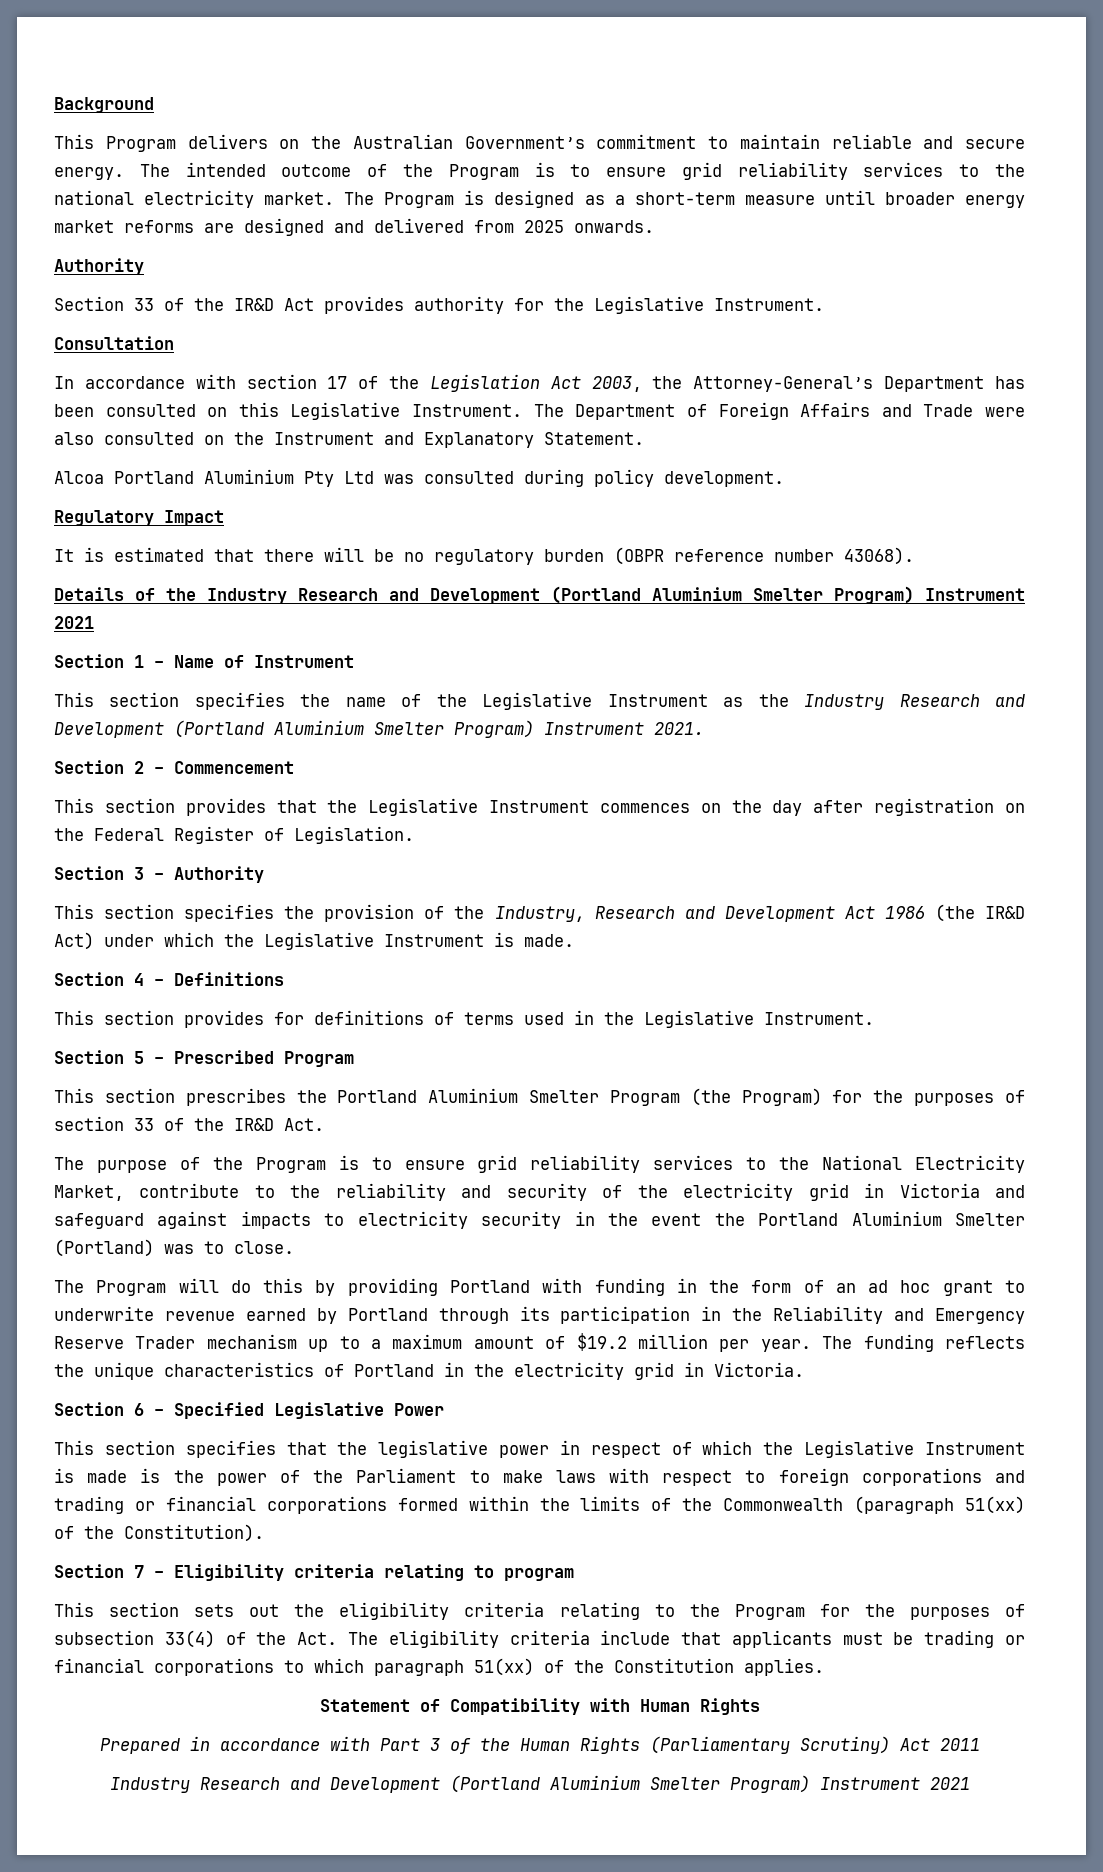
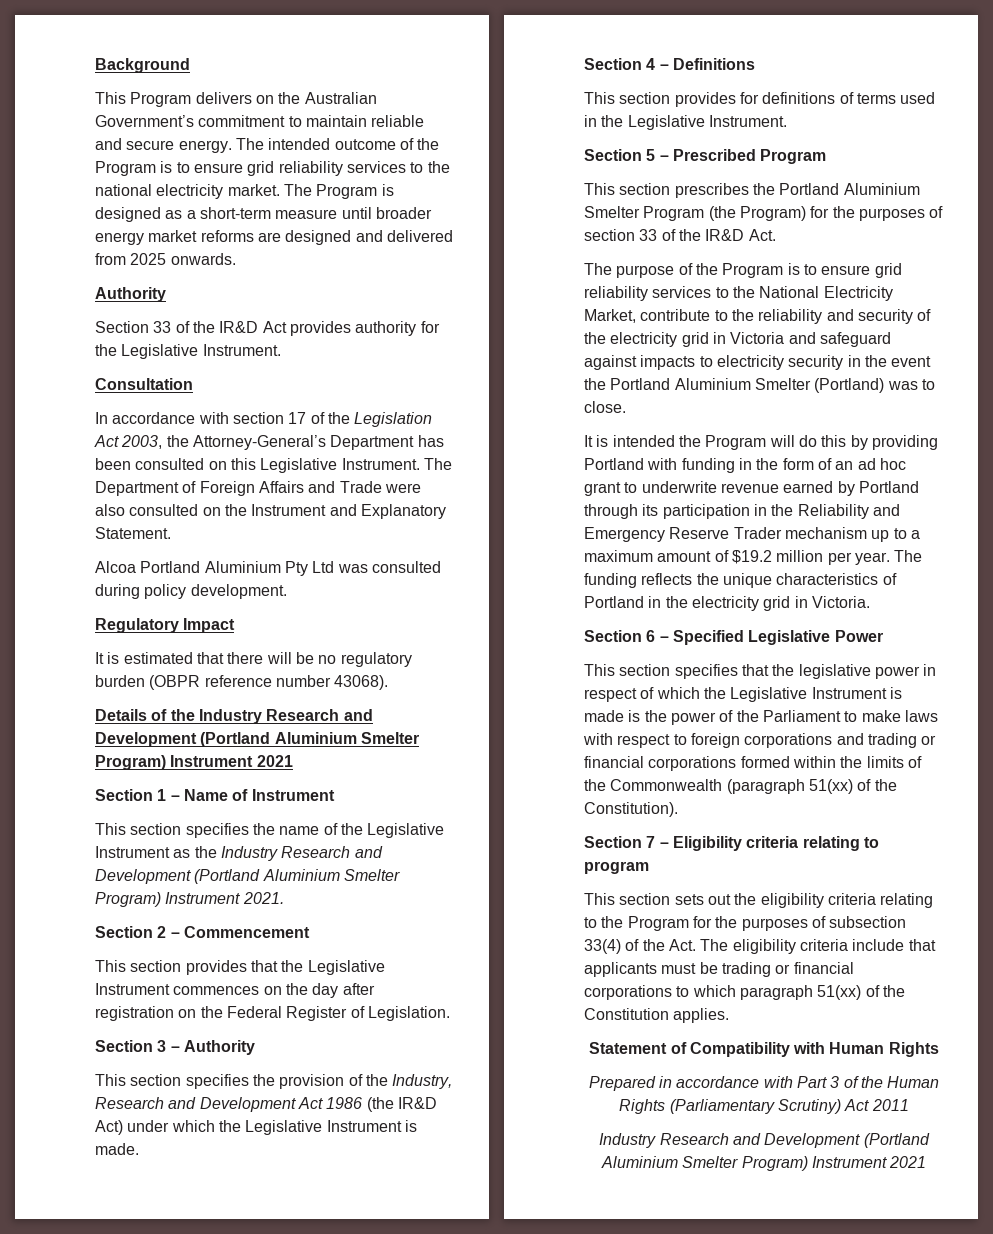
[54,1280,84,1293] The -> [584,435,701,447] It is intended the

